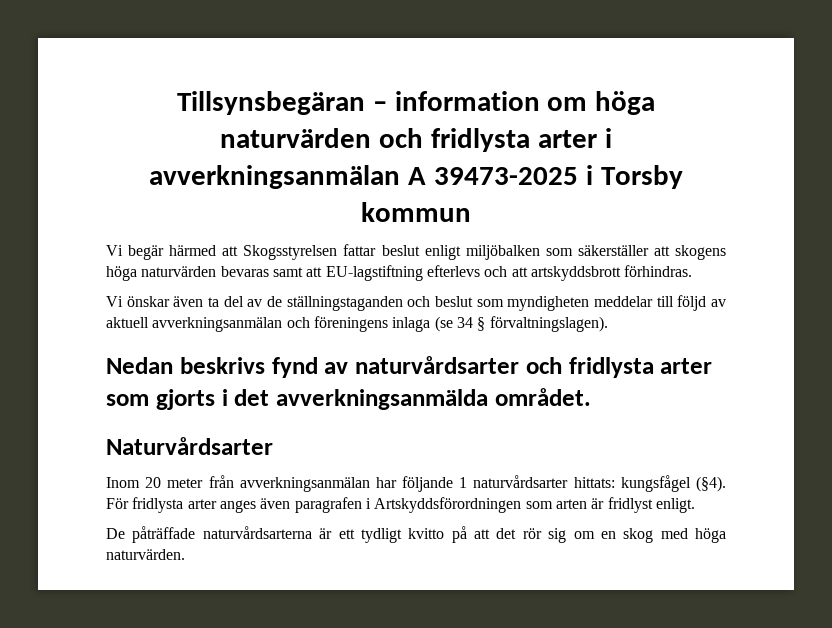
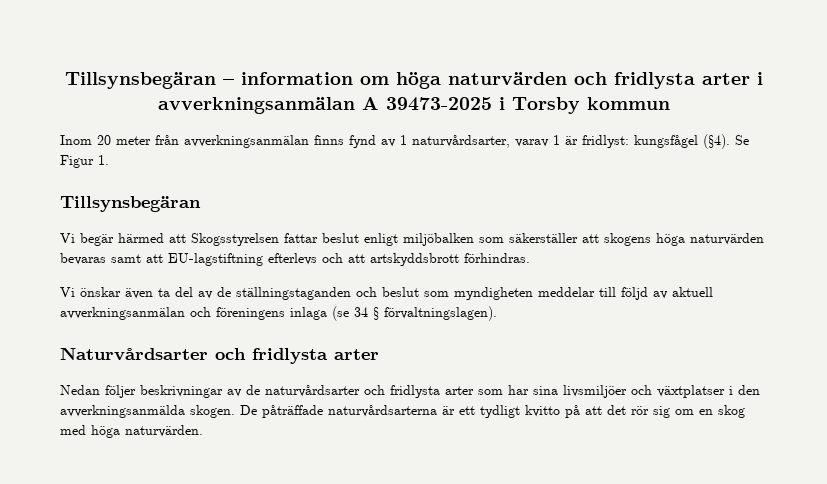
(471, 212) none -> [60,134,749,149] [60,155,109,168] [60,196,201,212] // Inom 20 meter från avverkningsanmälan finns fynd av 1 naturvårdsarter, varav 1 är fridlyst: kungsfågel (§4). Se Figur 1. // Tillsynsbegäran
[106,357,349,378] Nedan beskrivs fynd av -> [60,347,379,364] [60,385,260,398] Naturvårdsarter och fridlysta arter // Nedan följer beskrivningar av de
[155,388,591,410] [106,437,273,455] [106,475,726,492] [106,497,695,513] gjorts i det avverkningsanmälda området. // Naturvårdsarter // Inom 20 meter från avverkningsanmälan har följande 1 naturvårdsarter hittats: kungsfågel (§4). För fridlysta arter anges även paragrafen i Artskyddsförordningen som arten är fridlyst enligt. // -> [508,385,760,398] [60,405,235,418] har sina livsmiljöer och växtplatser i den avverkningsanmälda skogen.

